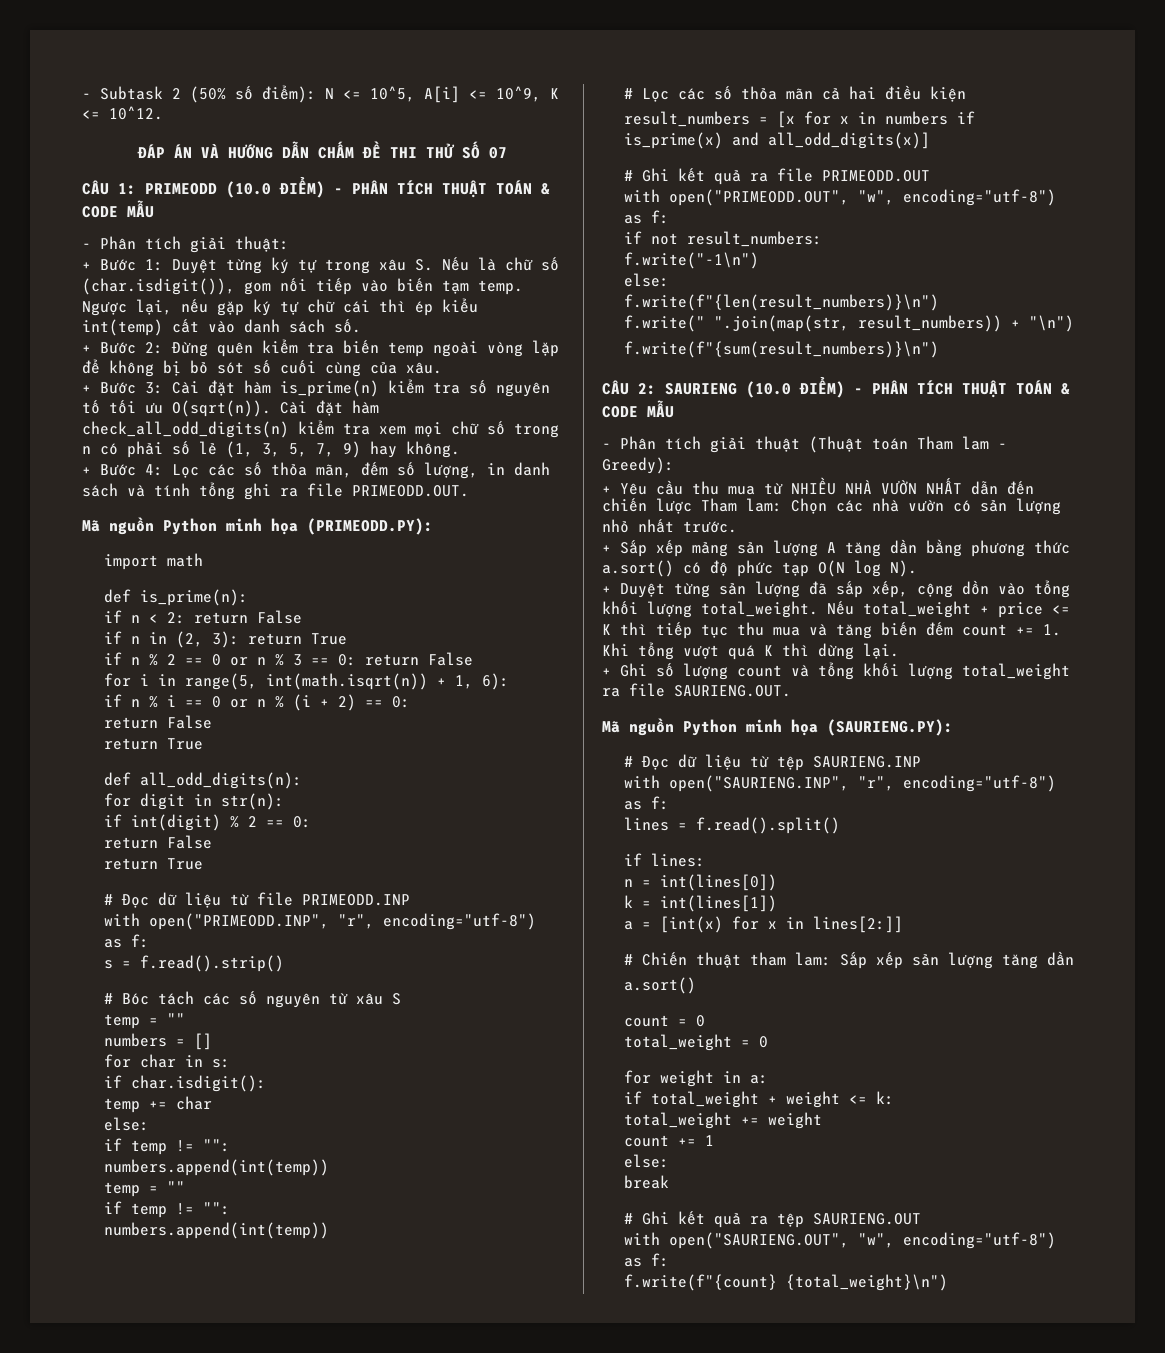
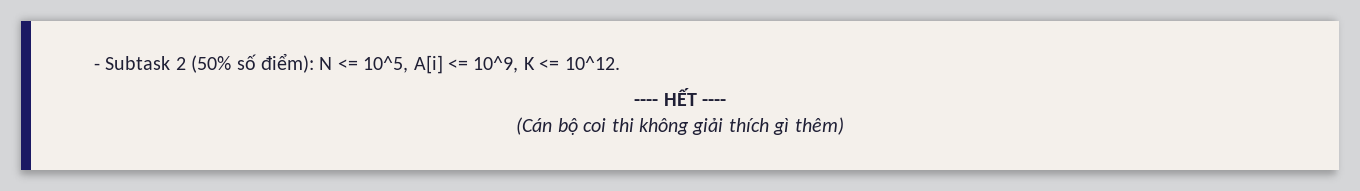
[137,141,507,159] [82,176,550,198] [82,200,154,218] [82,236,289,253] [82,257,559,274] [82,278,523,295] [82,298,478,316] [82,319,361,336] [82,339,559,357] [82,359,442,377] [82,379,550,397] [82,400,379,417] [82,420,559,438] [82,441,460,458] [82,462,550,479] [82,482,469,500] [82,517,433,535] [104,553,204,570] [104,589,249,606] [104,610,303,624] [104,631,348,648] [104,652,474,666] [104,673,510,690] [104,694,411,711] [104,715,213,729] [104,738,204,750] [104,772,303,789] [104,793,285,810] [104,814,312,831] [104,835,213,849] [104,858,204,870] [104,892,411,908] [104,913,537,930] [104,934,150,948] [104,955,285,972] [104,991,402,1008] [104,1013,186,1029] [104,1033,213,1050] [104,1054,231,1068] [104,1075,267,1092] [104,1096,213,1113] [104,1117,150,1131] [104,1138,231,1155] [104,1159,330,1176] [104,1181,186,1197] [104,1201,231,1218] [104,1222,330,1239] [624,85,967,102] [624,111,976,128] [624,132,931,149] [624,168,931,185] [624,189,1057,206] [624,210,670,224] [624,231,823,247] [624,252,760,269] [624,273,670,287] [624,294,940,311] [624,315,1075,332] [624,341,940,358] [602,376,1070,398] [602,400,674,418] [602,436,1007,453] [602,457,674,474] [602,477,1034,495] [602,498,1061,515] [602,519,737,533] [602,539,1070,557] [602,560,917,577] [602,580,1070,598] [602,601,1070,618] [602,622,1061,639] [602,642,899,660] [602,662,1070,680] [602,683,791,697] [602,718,953,736] [624,754,922,771] [624,775,1057,792] [624,796,670,810] [624,817,841,834] [624,853,706,867] [624,874,778,891] [624,895,778,912] [624,916,904,933] [624,951,1075,969] [624,977,697,994] [624,1015,706,1027] [624,1034,769,1051] [624,1070,769,1087] [624,1091,895,1108] [624,1112,823,1129] [624,1135,715,1147] [624,1154,670,1168] [624,1175,670,1189] [624,1211,922,1228] [624,1232,1057,1249] [624,1253,670,1267] [624,1274,949,1291] ĐÁP ÁN VÀ HƯỚNG DẪN CHẤM ĐỀ THI THỬ SỐ 07 // CÂU 1: PRIMEODD (10.0 ĐIỂM) - PHÂN TÍCH THUẬT TOÁN & CODE MẪU // - Phân tích giải thuật: // + Bước 1: Duyệt từng ký tự trong xâu S. Nếu là chữ số (char.isdigit()), gom nối tiếp vào biến tạm temp. Ngược lại, nếu gặp ký tự chữ cái thì ép kiểu int(temp) cất vào danh sách số. // + Bước 2: Đừng quên kiểm tra biến temp ngoài vòng lặp để không bị bỏ sót số cuối cùng của xâu. // + Bước 3: Cài đặt hàm is_prime(n) kiểm tra số nguyên tố tối ưu O(sqrt(n)). Cài đặt hàm check_all_odd_digits(n) kiểm tra xem mọi chữ số trong n có phải số lẻ (1, 3, 5, 7, 9) hay không. // + Bước 4: Lọc các số thỏa mãn, đếm số lượng, in danh sách và tính tổng ghi ra file PRIMEODD.OUT. // Mã nguồn Python minh họa (PRIMEODD.PY): // import math // def is_prime(n): // if n < 2: return False // if n in (2, 3): return True // if n % 2 == 0 or n % 3 == 0: return False // for i in range(5, int(math.isqrt(n)) + 1, 6): // if n % i == 0 or n % (i + 2) == 0: // return False // return True // def all_odd_digits(n): // for digit in str(n): // if int(digit) % 2 == 0: // return False // return True // # Đọc dữ liệu từ file PRIMEODD.INP // with open("PRIMEODD.INP", "r", encoding="utf-8") as f: // s = f.read().strip() // # Bóc tách các số nguyên từ xâu S // temp = "" // numbers = [] // for char in s: // if char.isdigit(): // temp += char // else: // if temp != "": // numbers.append(int(temp)) // temp = "" // if temp != "": // numbers.append(int(temp)) // # Lọc các số thỏa mãn cả hai điều kiện // result_numbers = [x for x in numbers if is_prime(x) and all_odd_digits(x)] // # Ghi kết quả ra file PRIMEODD.OUT // with open("PRIMEODD.OUT", "w", encoding="utf-8") as f: // if not result_numbers: // f.write("-1\n") // else: // f.write(f"{len(result_numbers)}\n") // f.write(" ".join(map(str, result_numbers)) + "\n") // f.write(f"{sum(result_numbers)}\n") // CÂU 2: SAURIENG (10.0 ĐIỂM) - PHÂN TÍCH THUẬT TOÁN & CODE MẪU // - Phân tích giải thuật (Thuật toán Tham lam - Greedy): // + Yêu cầu thu mua từ NHIỀU NHÀ VƯỜN NHẤT dẫn đến chiến lược Tham lam: Chọn các nhà vườn có sản lượng nhỏ nhất trước. // + Sắp xếp mảng sản lượng A tăng dần bằng phương thức a.sort() có độ phức tạp O(N log N). // + Duyệt từng sản lượng đã sắp xếp, cộng dồn vào tổng khối lượng total_weight. Nếu total_weight + price <= K thì tiếp tục thu mua và tăng biến đếm count += 1. Khi tổng vượt quá K thì dừng lại. // + Ghi số lượng count và tổng khối lượng total_weight ra file SAURIENG.OUT. // Mã nguồn Python minh họa (SAURIENG.PY): // # Đọc dữ liệu từ tệp SAURIENG.INP // with open("SAURIENG.INP", "r", encoding="utf-8") as f: // lines = f.read().split() // if lines: // n = int(lines[0]) // k = int(lines[1]) // a = [int(x) for x in lines[2:]] // # Chiến thuật tham lam: Sắp xếp sản lượng tăng dần // a.sort() // count = 0 // total_weight = 0 // for weight in a: // if total_weight + weight <= k: // total_weight += weight // count += 1 // else: // break // # Ghi kết quả ra tệp SAURIENG.OUT // with open("SAURIENG.OUT", "w", encoding="utf-8") as f: // f.write(f"{count} {total_weight}\n") -> [634,88,726,106] [516,117,844,135] ---- HẾT ---- // (Cán bộ coi thi không giải thích gì thêm)

